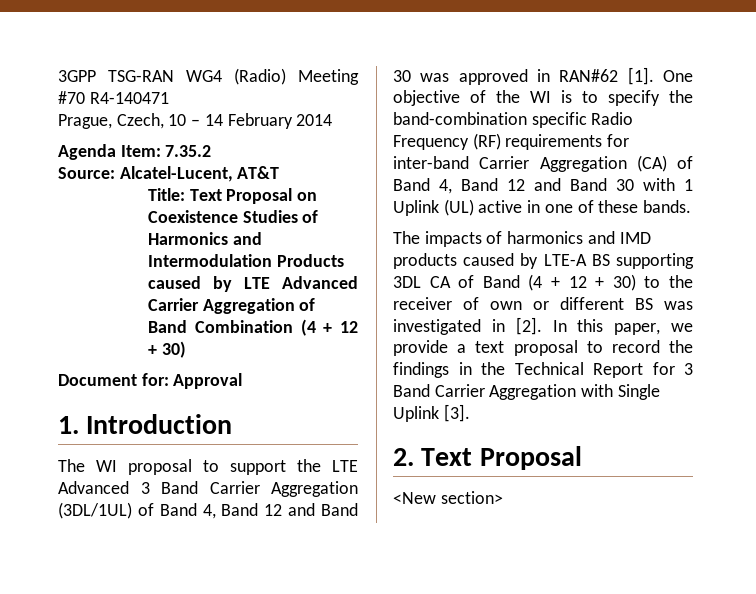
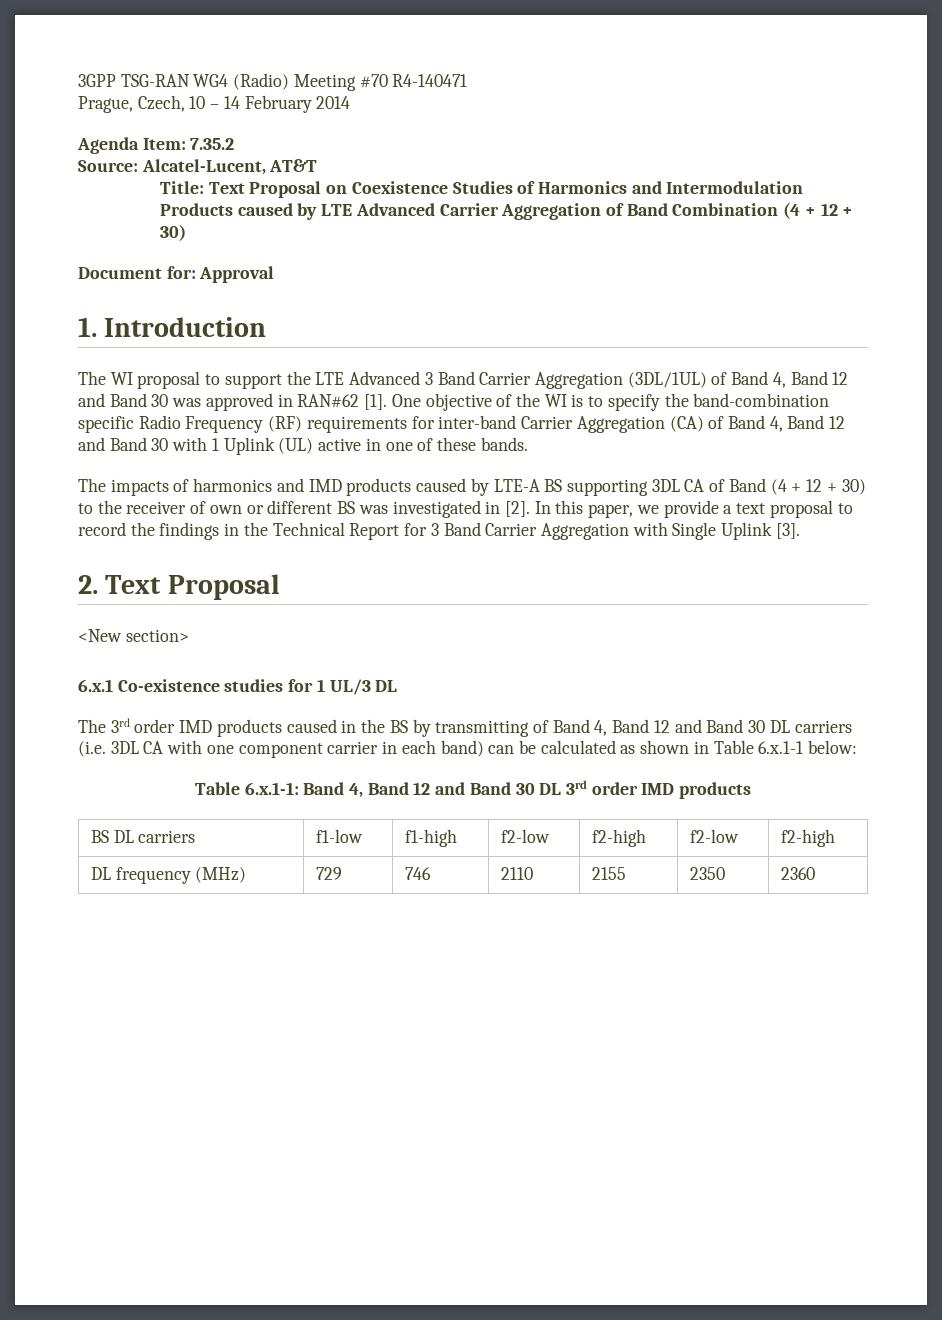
(503, 497) none -> [78,679,398,695] [78,718,852,737] [78,740,858,758] [194,780,752,799] [90,830,196,843] [315,829,363,843] [404,829,457,847] [500,829,550,843] [591,829,646,847] [689,829,739,843] [780,829,835,847] [90,867,247,884] [315,867,342,880] [404,867,431,880] [500,867,533,880] [591,867,626,880] [689,867,725,880] [780,867,815,880] // 6.x.1 Co-existence studies for 1 UL/3 DL // The 3rd order IMD products caused in the BS by transmitting of Band 4, Band 12 and Band 30 DL carriers (i.e. 3DL CA with one component carrier in each band) can be calculated as shown in Table 6.x.1-1 below: // Table 6.x.1-1: Band 4, Band 12 and Band 30 DL 3rd order IMD products // BS DL carriers | f1-low | f1-high | f2-low | f2-high | f2-low | f2-high // DL frequency (MHz) | 729 | 746 | 2110 | 2155 | 2350 | 2360

